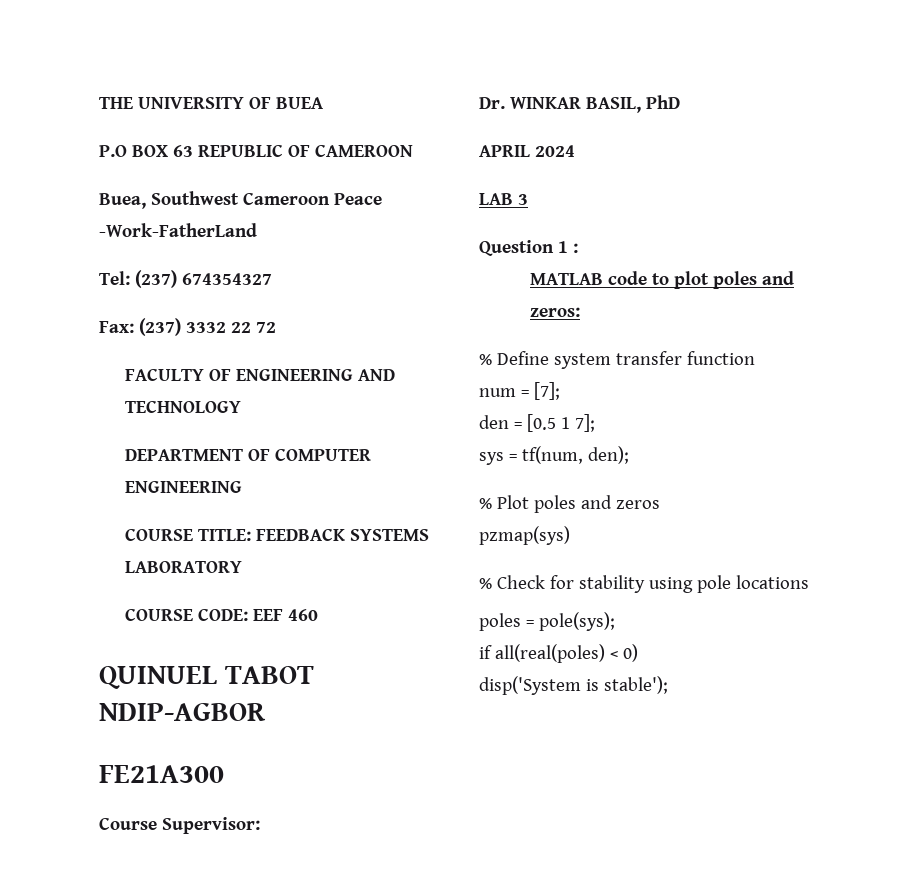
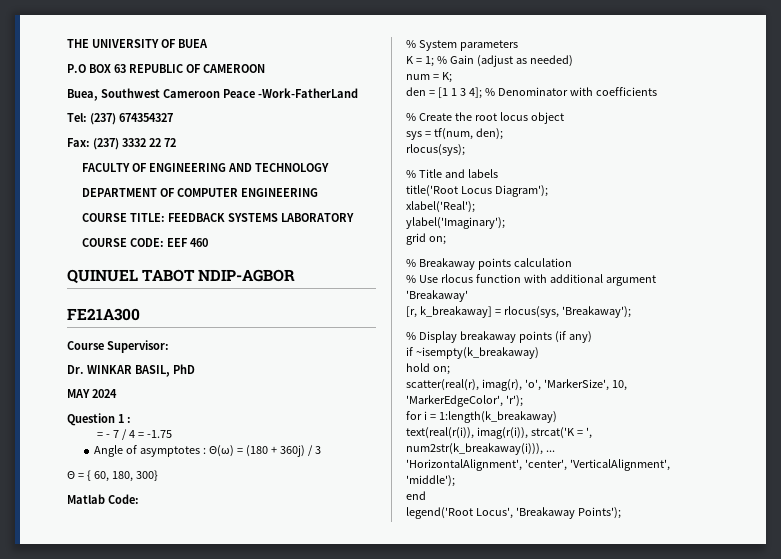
[479,145,530,157] APRIL -> [67,389,90,398] MAY
[479,193,528,205] // LAB 3 -> (117, 393) none
[530,271,795,289] [530,307,581,317] [479,351,755,369] MATLAB code to plot poles and zeros: // % Define system transfer function -> [97,429,172,440] [94,445,321,457] [67,470,158,482] [67,494,139,504] [406,40,518,51] [406,55,573,67] = - 7 / 4 = -1.75 // Angle of asymptotes : Θ(ω) = (180 + 360j) / 3 // Θ = { 60, 180, 300} // Matlab Code: // % System parameters // K = 1; % Gain (adjust as needed)
[533,382,560,400] [7]; -> [441,72,452,83] K;
[526,414,595,432] [479,446,629,465] [479,495,660,513] [479,526,570,545] [479,575,809,593] [479,612,615,631] [479,644,638,663] [479,676,668,695] [0.5 1 7]; // sys = tf(num, den); // % Plot poles and zeros // pzmap(sys) // % Check for stability using pole locations // poles = pole(sys); // if all(real(poles) < 0) // disp('System is stable'); -> [437,87,657,99] [406,112,564,124] [406,128,503,140] [406,144,465,156] [406,169,498,178] [406,185,548,197] [406,201,475,213] [406,217,505,229] [406,233,446,245] [406,258,572,270] [406,274,656,286] [406,290,468,302] [406,306,631,318] [406,331,592,343] [406,347,539,359] [406,363,450,375] [406,379,627,391] [406,395,523,407] [406,411,557,423] [406,427,592,439] [406,443,555,455] [406,459,670,471] [406,475,455,487] [406,491,426,500] [406,507,621,519] [1 1 3 4]; % Denominator with coefficients // % Create the root locus object // sys = tf(num, den); // rlocus(sys); // % Title and labels // title('Root Locus Diagram'); // xlabel('Real'); // ylabel('Imaginary'); // grid on; // % Breakaway points calculation // % Use rlocus function with additional argument 'Breakaway' // [r, k_breakaway] = rlocus(sys, 'Breakaway'); // % Display breakaway points (if any) // if ~isempty(k_breakaway) // hold on; // scatter(real(r), imag(r), 'o', 'MarkerSize', 10, 'MarkerEdgeColor', 'r'); // for i = 1:length(k_breakaway) // text(real(r(i)), imag(r(i)), strcat('K = ', num2str(k_breakaway(i))), ... // 'HorizontalAlignment', 'center', 'VerticalAlignment', 'middle'); // end // legend('Root Locus', 'Breakaway Points');

